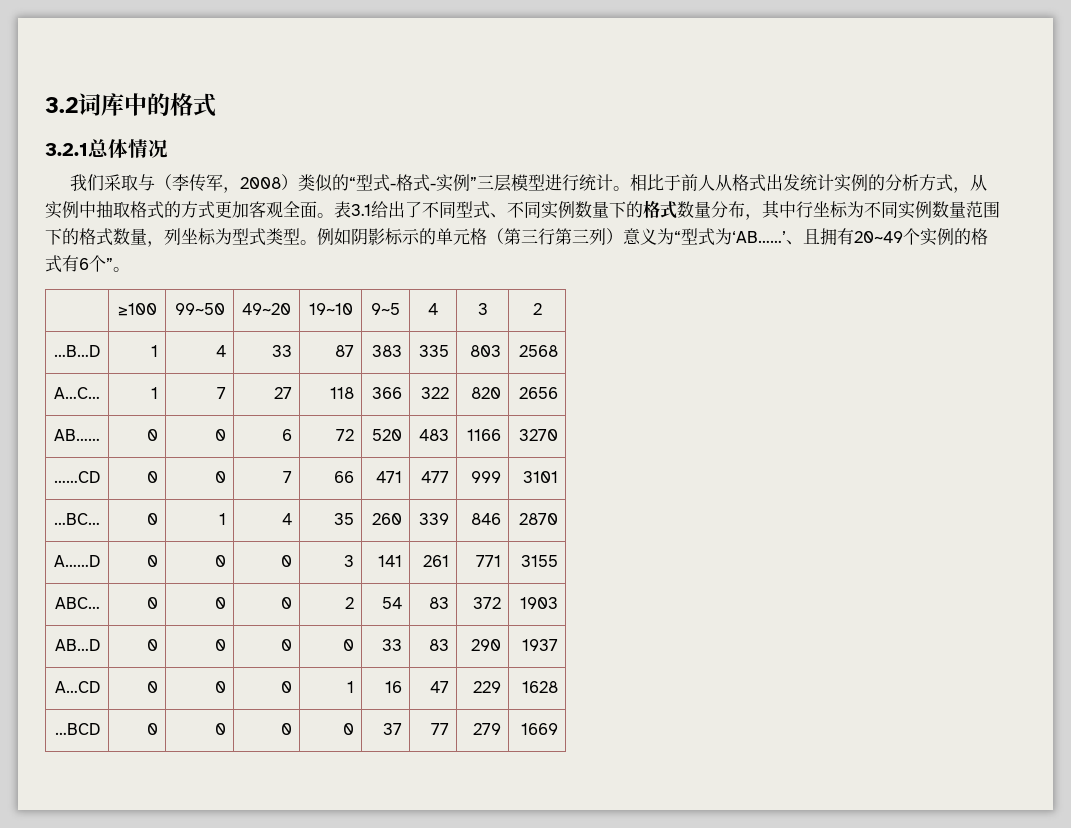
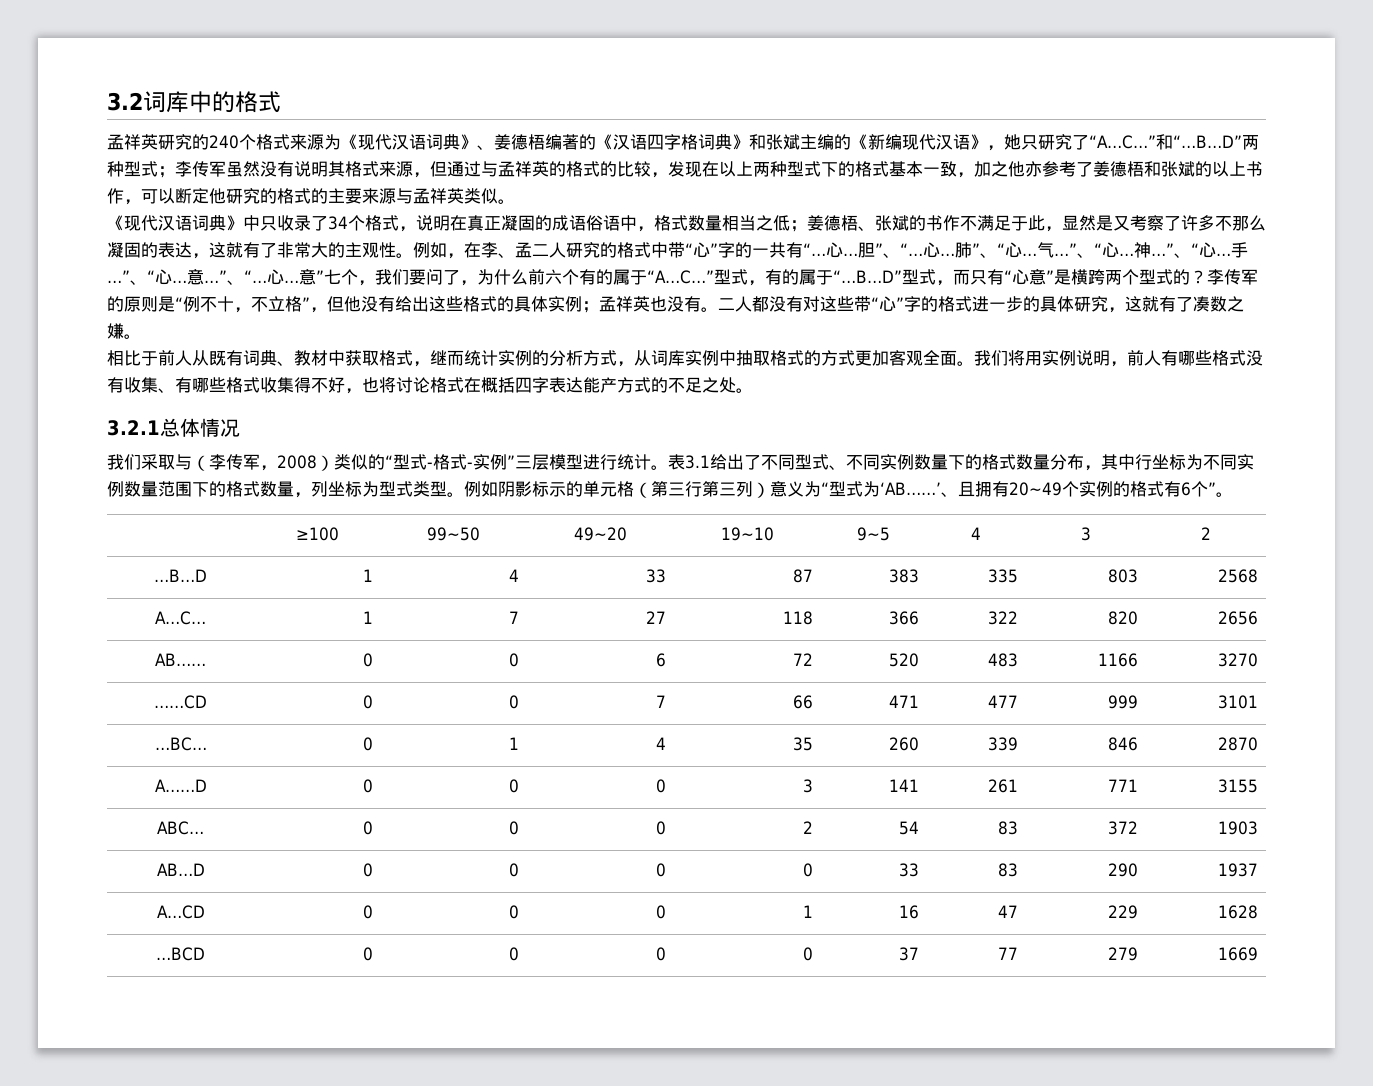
(216, 105) none -> [107,134,1259,151] [107,161,1263,178] [107,188,515,205] [107,215,1266,232] [107,242,1248,259] [107,269,1258,286] [107,296,1244,313] [107,323,141,339] [107,350,1263,367] [107,377,753,394] // 孟祥英研究的240个格式来源为《现代汉语词典》、姜德梧编著的《汉语四字格词典》和张斌主编的《新编现代汉语》，她只研究了“A…C…”和“…B…D”两种型式；李传军虽然没有说明其格式来源，但通过与孟祥英的格式的比较，发现在以上两种型式下的格式基本一致，加之他亦参考了姜德梧和张斌的以上书作，可以断定他研究的格式的主要来源与孟祥英类似。 // 《现代汉语词典》中只收录了34个格式，说明在真正凝固的成语俗语中，格式数量相当之低；姜德梧、张斌的书作不满足于此，显然是又考察了许多不那么凝固的表达，这就有了非常大的主观性。例如，在李、孟二人研究的格式中带“心”字的一共有“…心…胆”、“…心…肺”、“心…气…”、“心…神…”、“心…手…”、“心…意…”、“…心…意”七个，我们要问了，为什么前六个有的属于“A…C…”型式，有的属于“…B…D”型式，而只有“心意”是横跨两个型式的？李传军的原则是“例不十，不立格”，但他没有给出这些格式的具体实例；孟祥英也没有。二人都没有对这些带“心”字的格式进一步的具体研究，这就有了凑数之嫌。 // 相比于前人从既有词典、教材中获取格式，继而统计实例的分析方式，从词库实例中抽取格式的方式更加客观全面。我们将用实例说明，前人有哪些格式没有收集、有哪些格式收集得不好，也将讨论格式在概括四字表达能产方式的不足之处。
[630,174,988,193] [45,201,334,219] 相比于前人从格式出发统计实例的分析方式，从实例中抽取格式的方式更加客观全面。 -> (668, 467) none

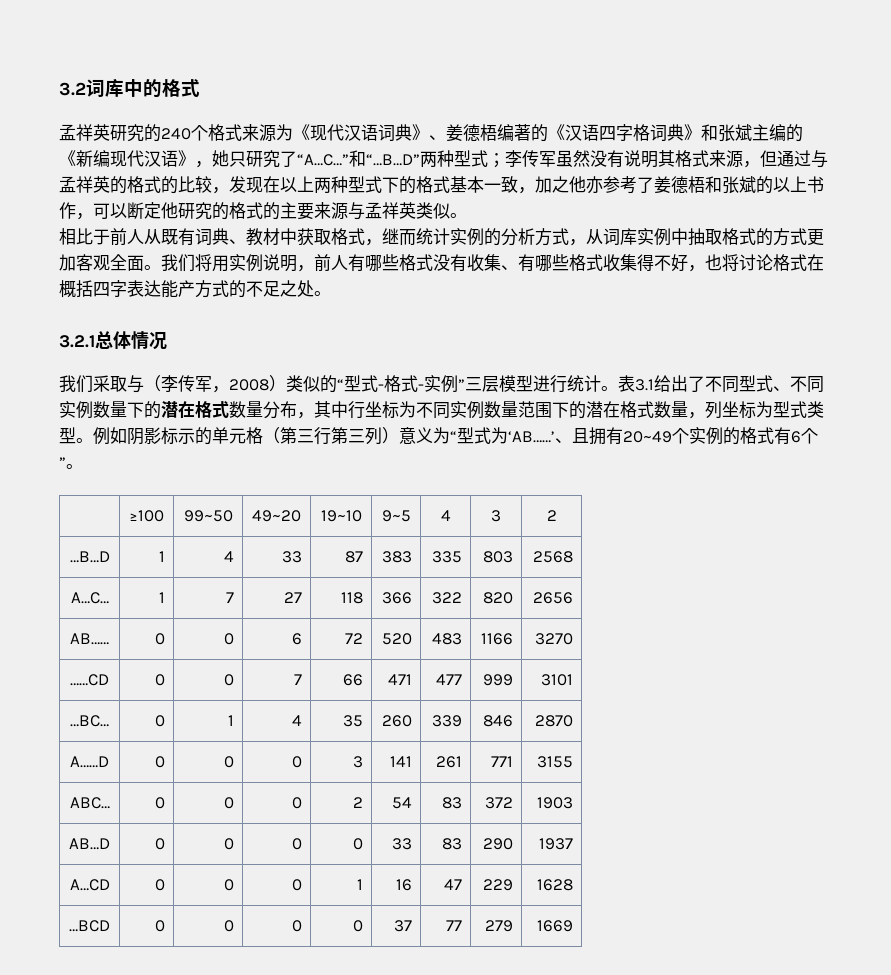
[107,215,1266,232] [107,242,1248,259] [107,269,1258,286] [107,296,1244,313] [107,323,141,339] // 《现代汉语词典》中只收录了34个格式，说明在真正凝固的成语俗语中，格式数量相当之低；姜德梧、张斌的书作不满足于此，显然是又考察了许多不那么凝固的表达，这就有了非常大的主观性。例如，在李、孟二人研究的格式中带“心”字的一共有“…心…胆”、“…心…肺”、“心…气…”、“心…神…”、“心…手…”、“心…意…”、“…心…意”七个，我们要问了，为什么前六个有的属于“A…C…”型式，有的属于“…B…D”型式，而只有“心意”是横跨两个型式的？李传军的原则是“例不十，不立格”，但他没有给出这些格式的具体实例；孟祥英也没有。二人都没有对这些带“心”字的格式进一步的具体研究，这就有了凑数之嫌。 -> (467, 215) none
(982, 462) none -> [161,401,195,418] 潜在
(226, 489) none -> [586,401,620,418] 潜在

